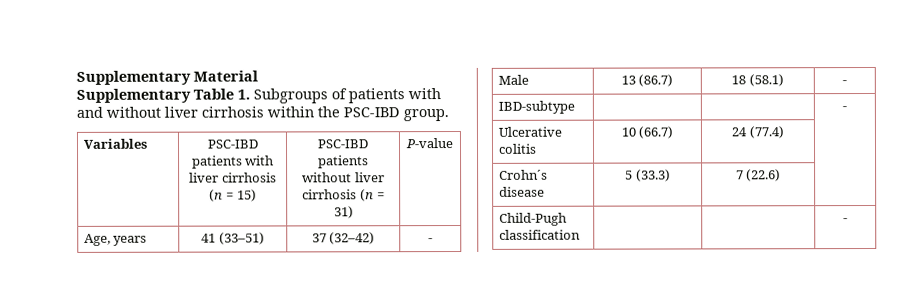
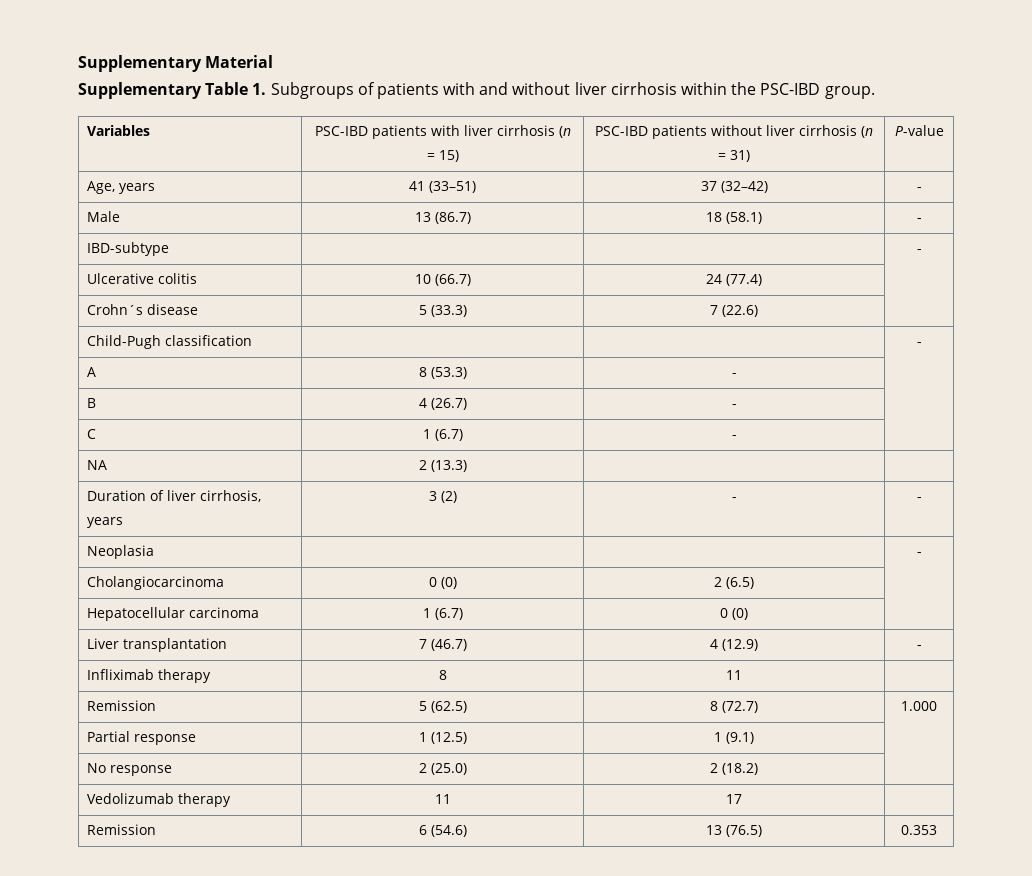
(848, 220) none -> [87,367,97,377] [418,367,467,379] [731,373,737,377] [87,398,97,408] [418,398,467,410] [731,404,737,408] [87,429,97,439] [422,429,463,441] [731,435,737,439] [87,460,108,470] [418,460,467,472] [87,490,262,502] [87,517,124,528] [428,491,457,503] [731,497,737,501] [916,497,922,501] [87,545,155,559] [916,552,922,556] [87,576,225,590] [428,577,457,589] [714,577,754,589] [87,607,260,621] [422,608,463,620] [720,608,748,620] [87,638,228,652] [418,639,467,651] [710,639,758,651] [916,645,922,649] [87,669,212,683] [438,670,447,680] [726,670,742,680] [87,700,157,711] [418,701,467,713] [710,701,758,713] [901,701,937,711] [87,731,197,745] [418,732,467,744] [714,732,754,744] [87,763,173,776] [418,763,467,775] [710,763,758,775] [87,793,232,807] [434,794,451,804] [726,794,742,804] [87,824,157,835] [418,825,467,837] [706,825,762,837] [901,825,937,835] // A | 8 (53.3) | - | // B | 4 (26.7) | - | // C | 1 (6.7) | - | // NA | 2 (13.3) | | // Duration of liver cirrhosis, years | 3 (2) | - | - // Neoplasia | | | - // Cholangiocarcinoma | 0 (0) | 2 (6.5) | // Hepatocellular carcinoma | 1 (6.7) | 0 (0) | // Liver transplantation | 7 (46.7) | 4 (12.9) | - // Infliximab therapy | 8 | 11 | // Remission | 5 (62.5) | 8 (72.7) | 1.000 // Partial response | 1 (12.5) | 1 (9.1) | // No response | 2 (25.0) | 2 (18.2) | // Vedolizumab therapy | 11 | 17 | // Remission | 6 (54.6) | 13 (76.5) | 0.353

